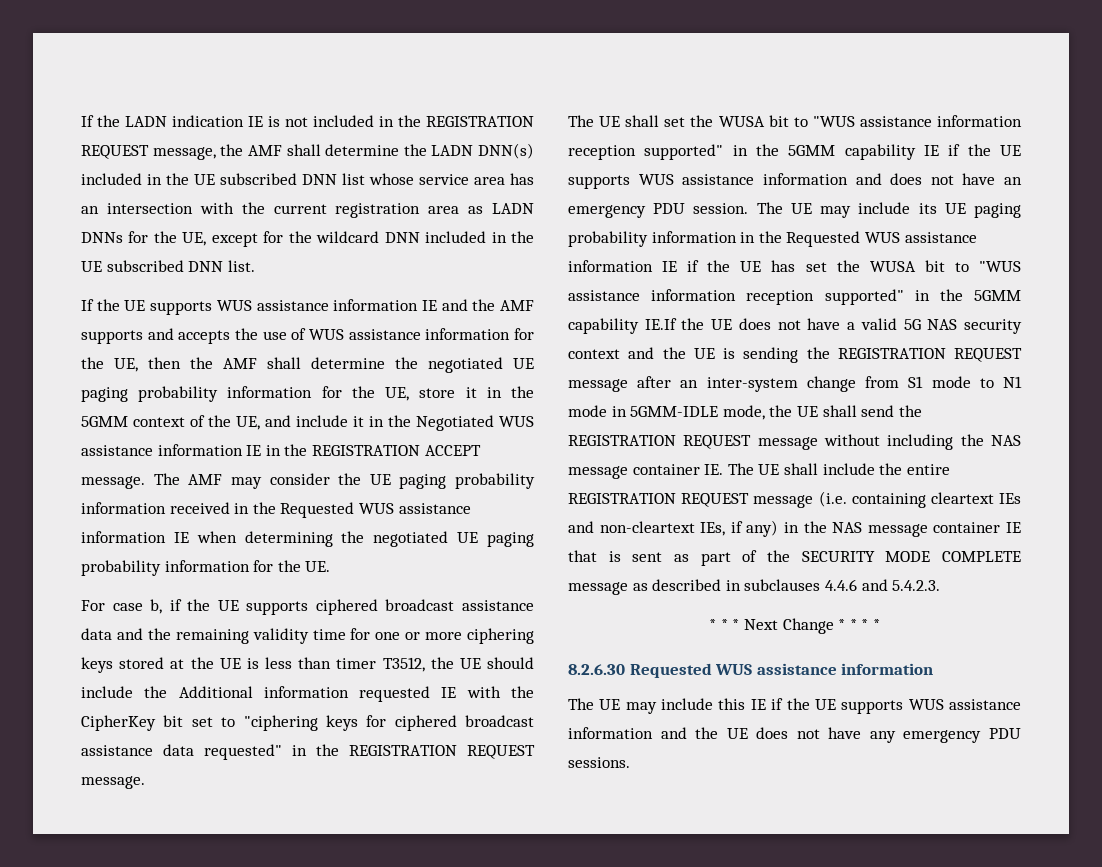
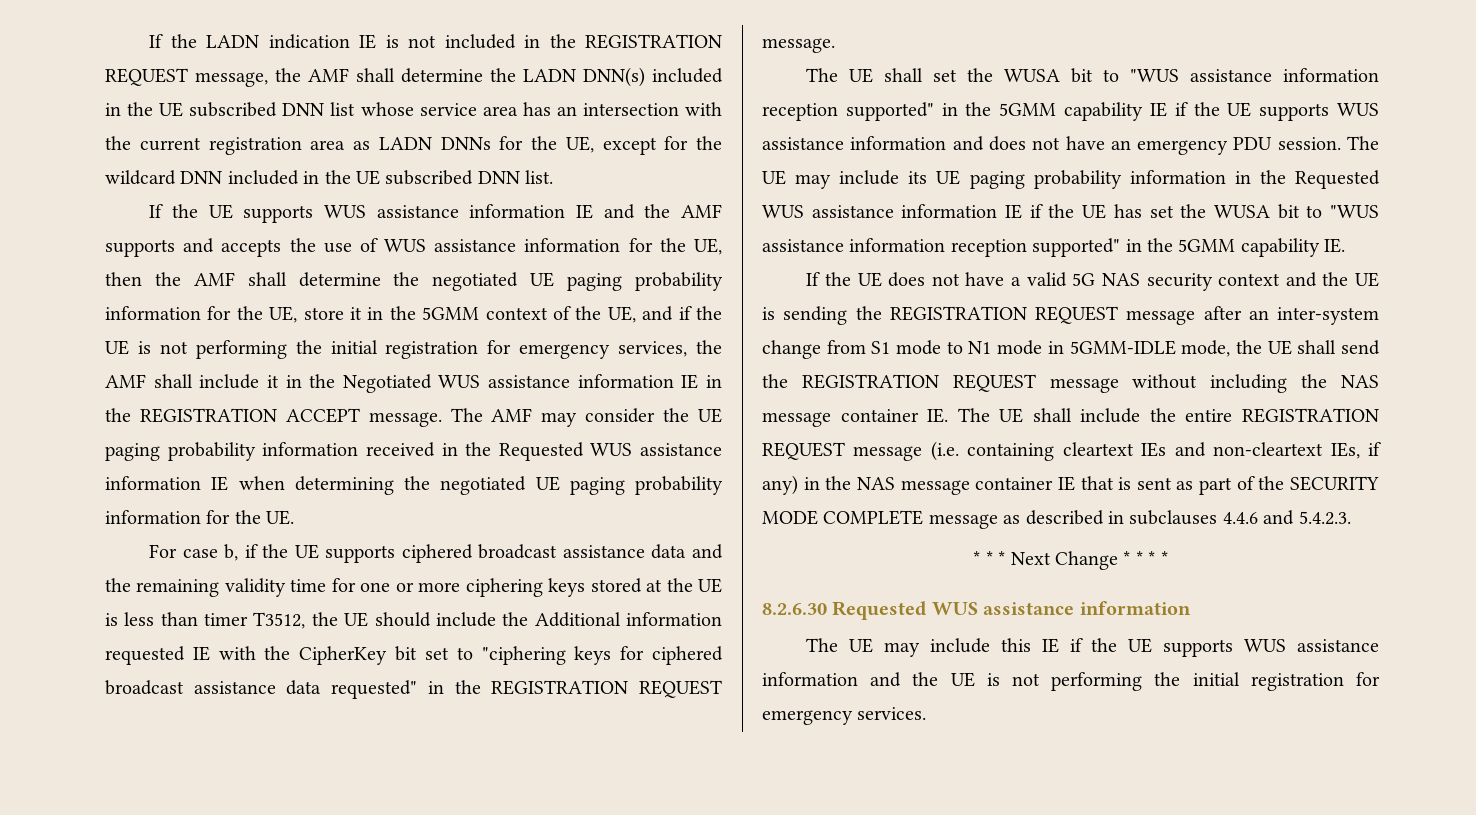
(291, 421) none -> [678,306,722,320] [105,340,722,359] [105,374,193,388] if the UE is not performing the initial registration for emergency services, the AMF shall
[644,318,677,330] IE.If -> [1324,238,1346,253] [806,272,821,286] IE. // If
[756,727,1021,743] [568,757,630,768] does not have any emergency PDU sessions. -> [986,672,1380,691] [762,707,927,725] is not performing the initial registration for emergency services.

